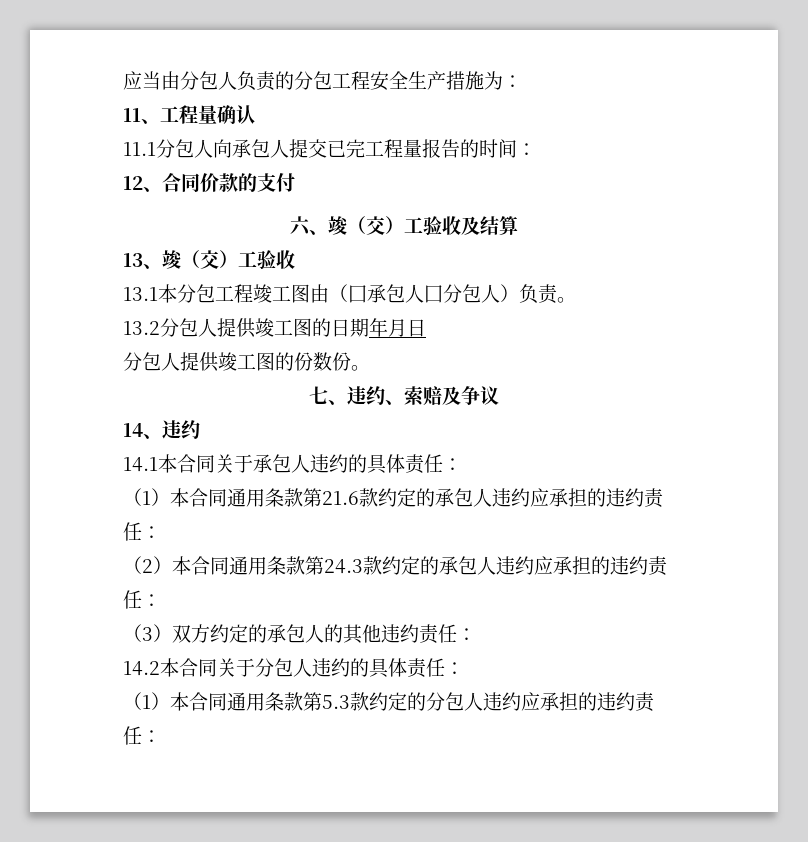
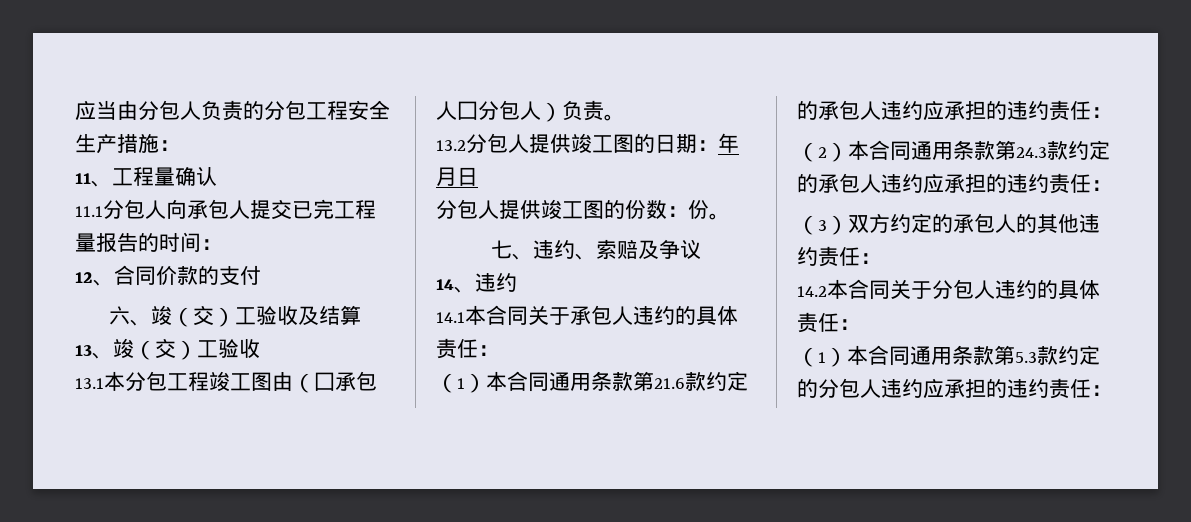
[484,71,503,90] 为 -> (159, 143) none
(369, 327) none -> [697,140,718,151] ：
(332, 361) none -> [667,206,688,217] ：

